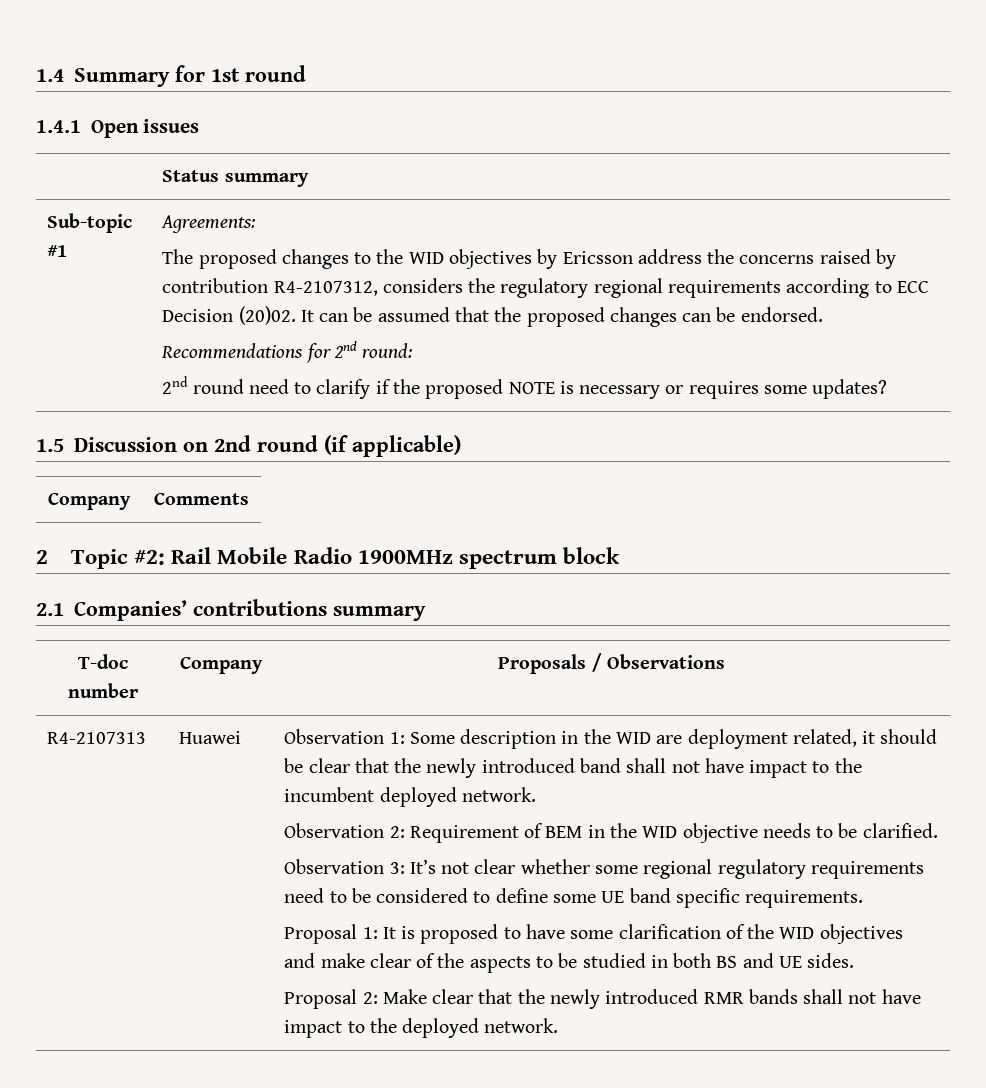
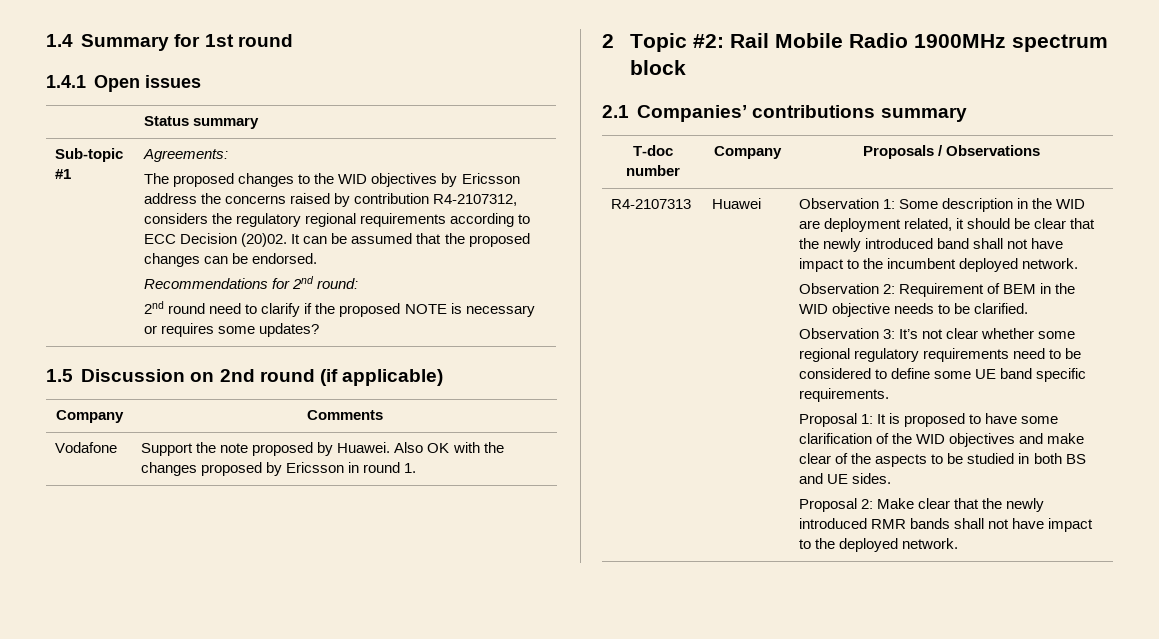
(249, 498) none -> [55,442,118,453] [141,442,504,456] [141,462,417,476] // Vodafone | Support the note proposed by Huawei. Also OK with the changes proposed by Ericsson in round 1.

